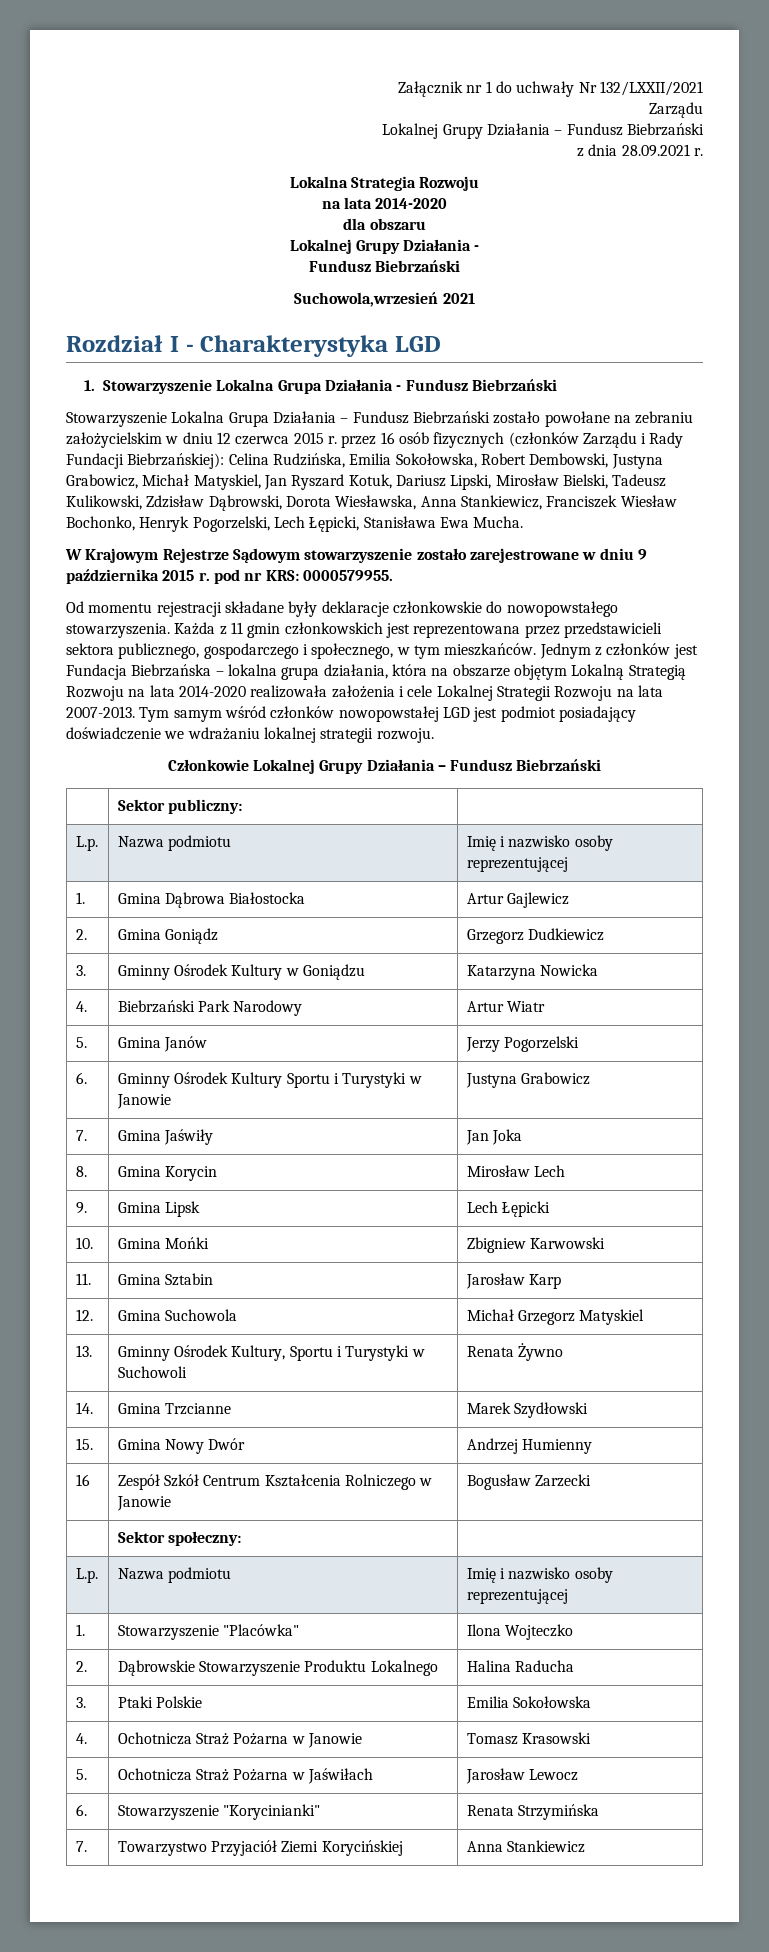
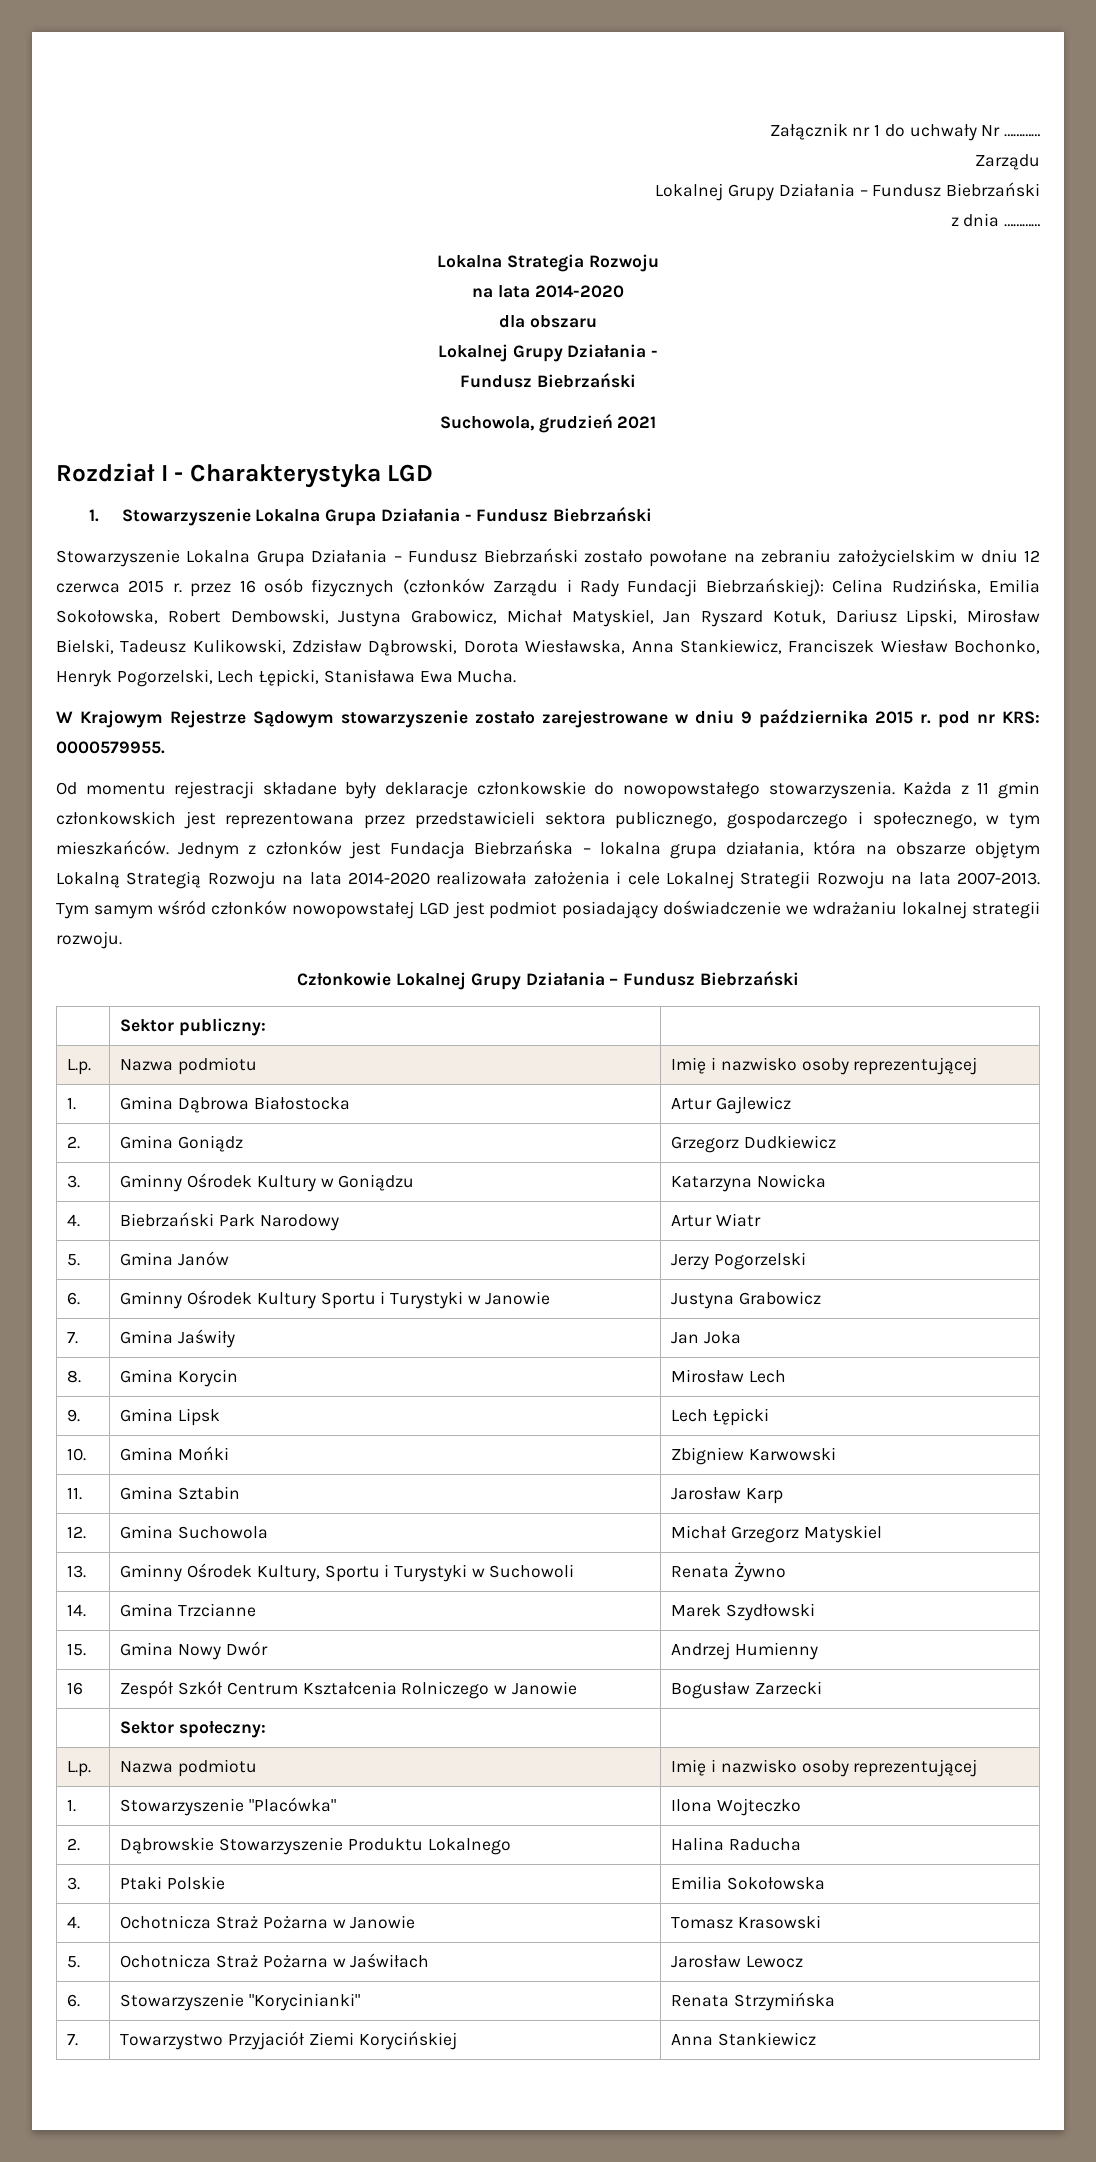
[600,81,703,96] 132/LXXII/2021 -> [1004,134,1040,137] …………
[621,144,704,157] 28.09.2021 r. -> [1004,224,1040,227] …………
[294,292,439,307] Suchowola,wrzesień -> [439,414,613,433] Suchowola, grudzień

